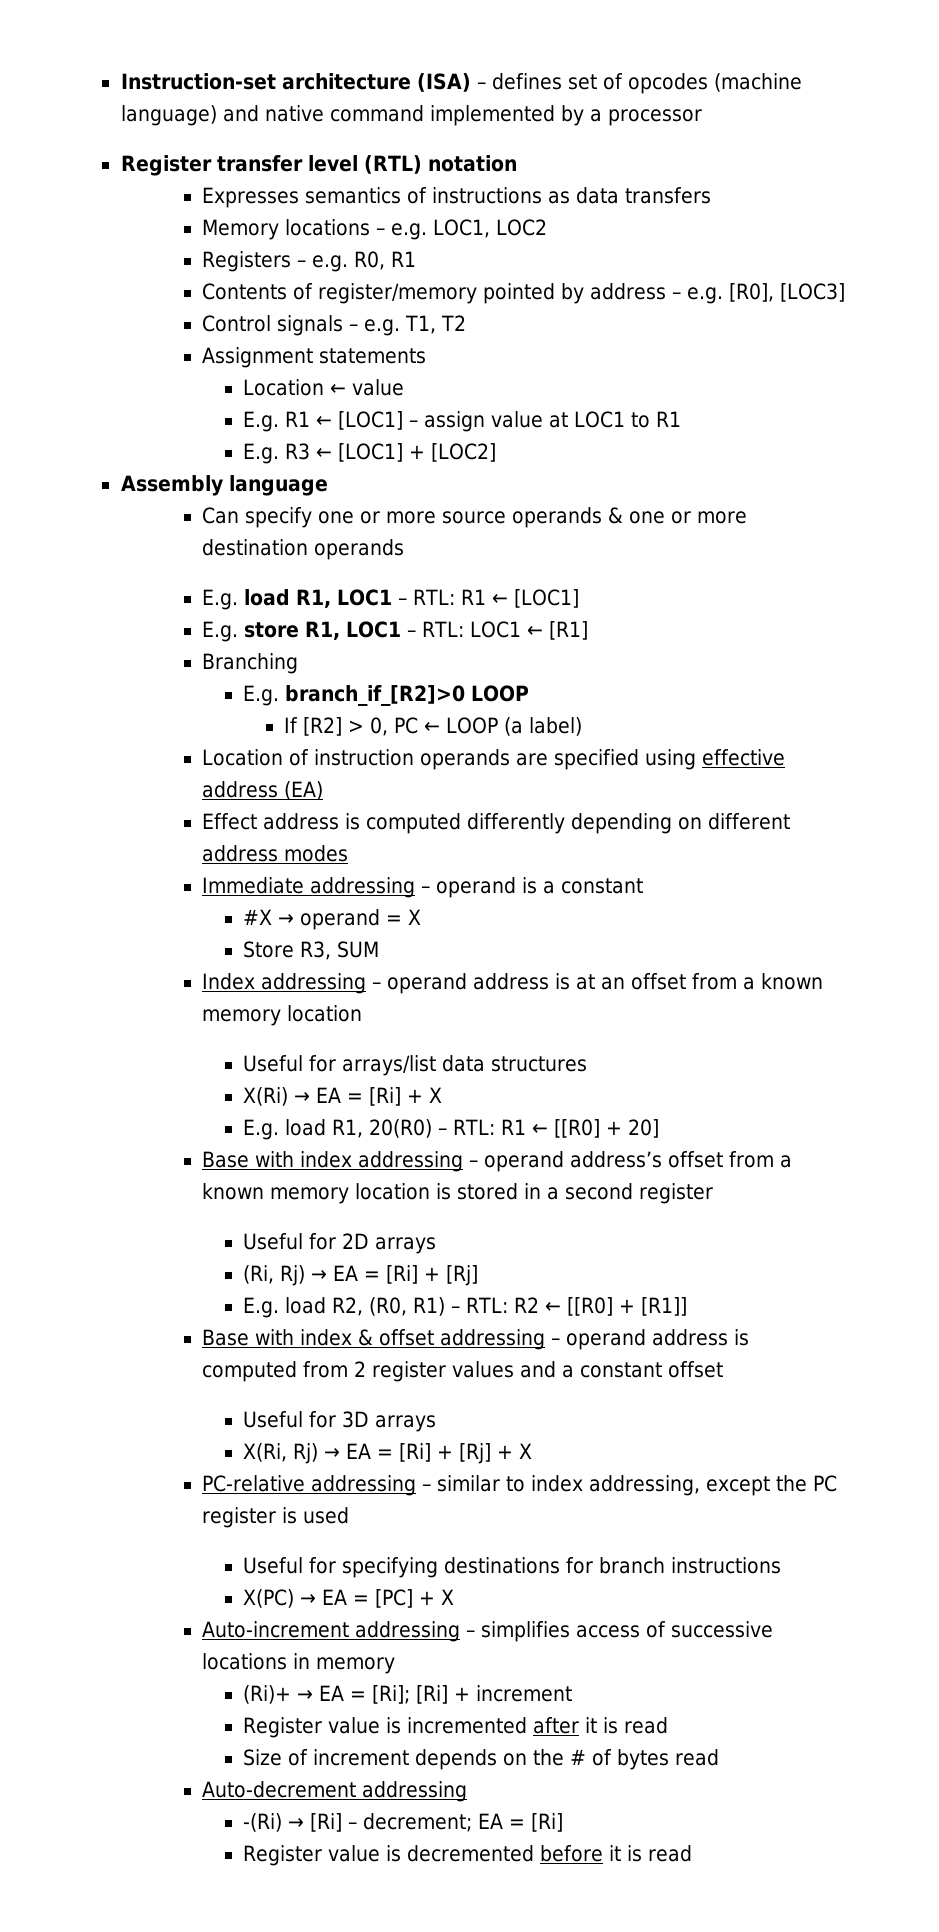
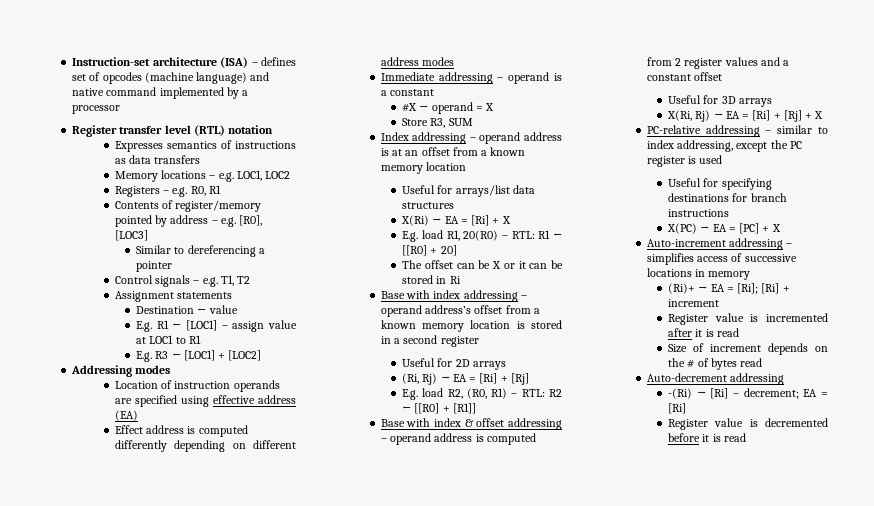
(846, 292) none -> [136,245,265,257] [136,261,173,272] // Similar to dereferencing a pointer
[243,379,325,396] Location -> [136,306,195,314] Destination
[120,475,328,496] [202,507,748,528] [202,539,405,560] [202,589,580,610] [202,621,589,642] [202,653,299,674] [243,685,530,706] [284,717,583,736] Assembly language // Can specify one or more source operands & one or more destination operands // E.g. load R1, LOC1 – RTL: R1 ← [LOC1] // E.g. store R1, LOC1 – RTL: LOC1 ← [R1] // Branching // E.g. branch_if_[R2]>0 LOOP // If [R2] > 0, PC ← LOOP (a label) -> [71,365,171,377] Addressing modes
(660, 1128) none -> [402,260,563,269] [402,275,461,284] // The offset can be X or it can be stored in Ri

